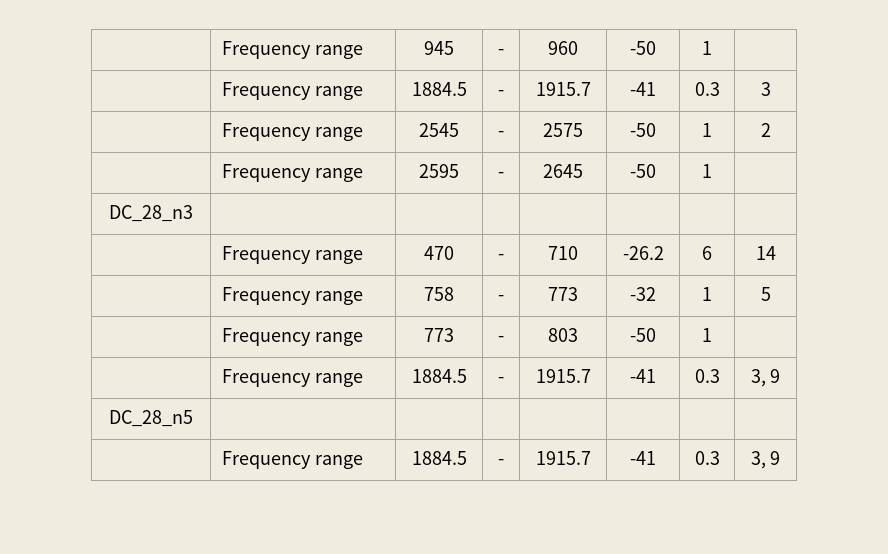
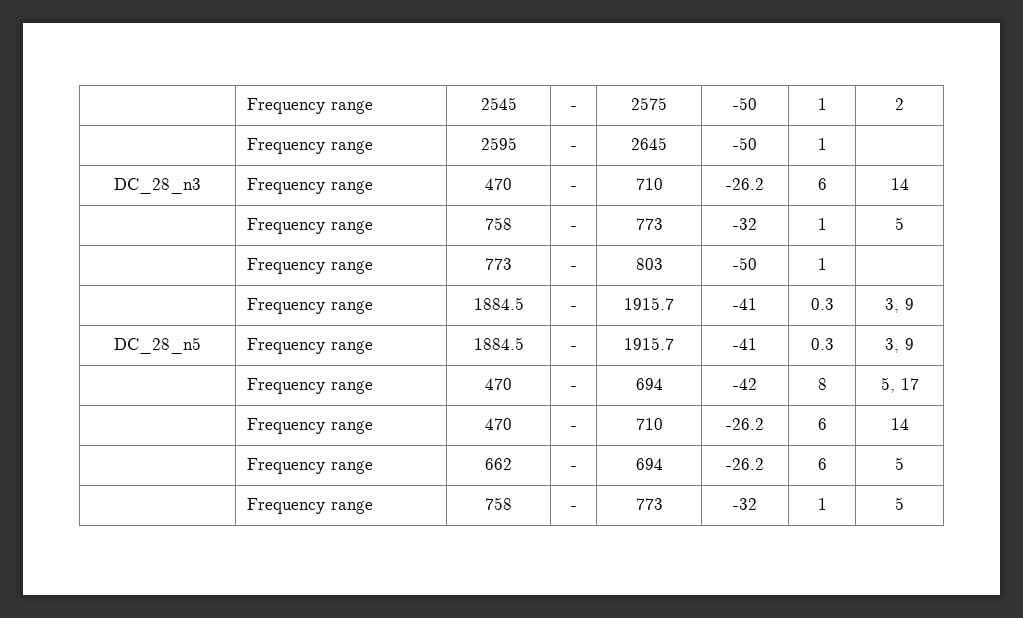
[221,41,363,59] [424,41,454,55] [498,49,504,55] [548,41,578,55] [630,41,656,55] [702,41,712,55] [221,82,363,100] [411,82,467,96] [498,90,504,96] [535,82,591,96] [630,82,656,96] [694,82,720,96] [760,82,771,96] [221,123,363,141] | Frequency range | 945 | - | 960 | -50 | 1 | // | Frequency range | 1884.5 | - | 1915.7 | -41 | 0.3 | 3 // | Frequency range -> [246,98,373,114] | Frequency range
(193, 213) | | | | | | // | -> (201, 186) none
[221,451,363,469] [411,451,467,465] [498,459,504,465] [535,451,591,465] [630,451,656,465] [694,451,720,465] [750,451,781,469] | | | | | | // | Frequency range | 1884.5 | - | 1915.7 | -41 | 0.3 | 3, 9 -> [246,338,373,354] [473,337,524,350] [570,346,577,350] [624,337,674,350] [733,338,757,350] [810,338,834,350] [885,338,914,353] [246,378,373,394] [485,378,512,390] [570,386,577,390] [635,378,663,390] [733,378,757,390] [817,378,827,390] [880,377,919,393] [246,418,373,434] [485,418,512,430] [570,426,577,430] [635,418,663,430] [726,418,764,430] [817,418,827,430] [890,418,909,430] [246,458,373,474] [485,458,512,470] [570,466,577,470] [635,458,663,470] [726,458,764,470] [817,458,827,470] [895,457,904,470] [246,498,373,514] [485,497,512,510] [570,506,577,510] [635,498,663,510] [733,498,757,510] [817,498,827,510] [895,497,904,510] Frequency range | 1884.5 | - | 1915.7 | -41 | 0.3 | 3, 9 // | Frequency range | 470 | - | 694 | -42 | 8 | 5, 17 // | Frequency range | 470 | - | 710 | -26.2 | 6 | 14 // | Frequency range | 662 | - | 694 | -26.2 | 6 | 5 // | Frequency range | 758 | - | 773 | -32 | 1 | 5

